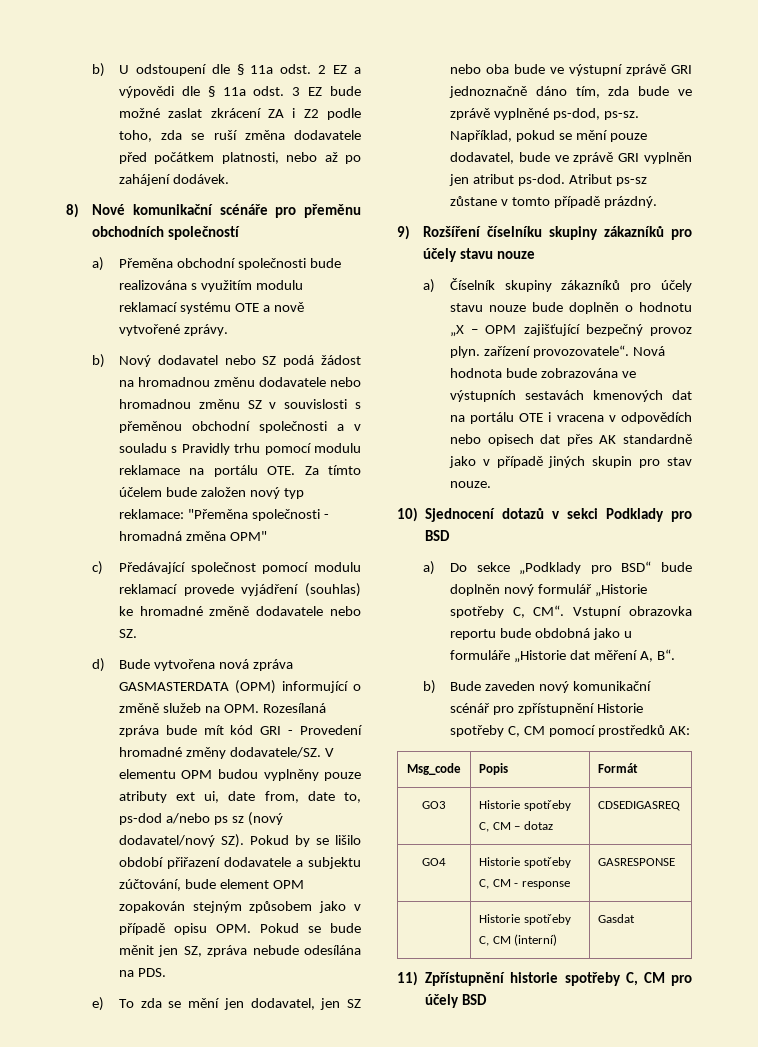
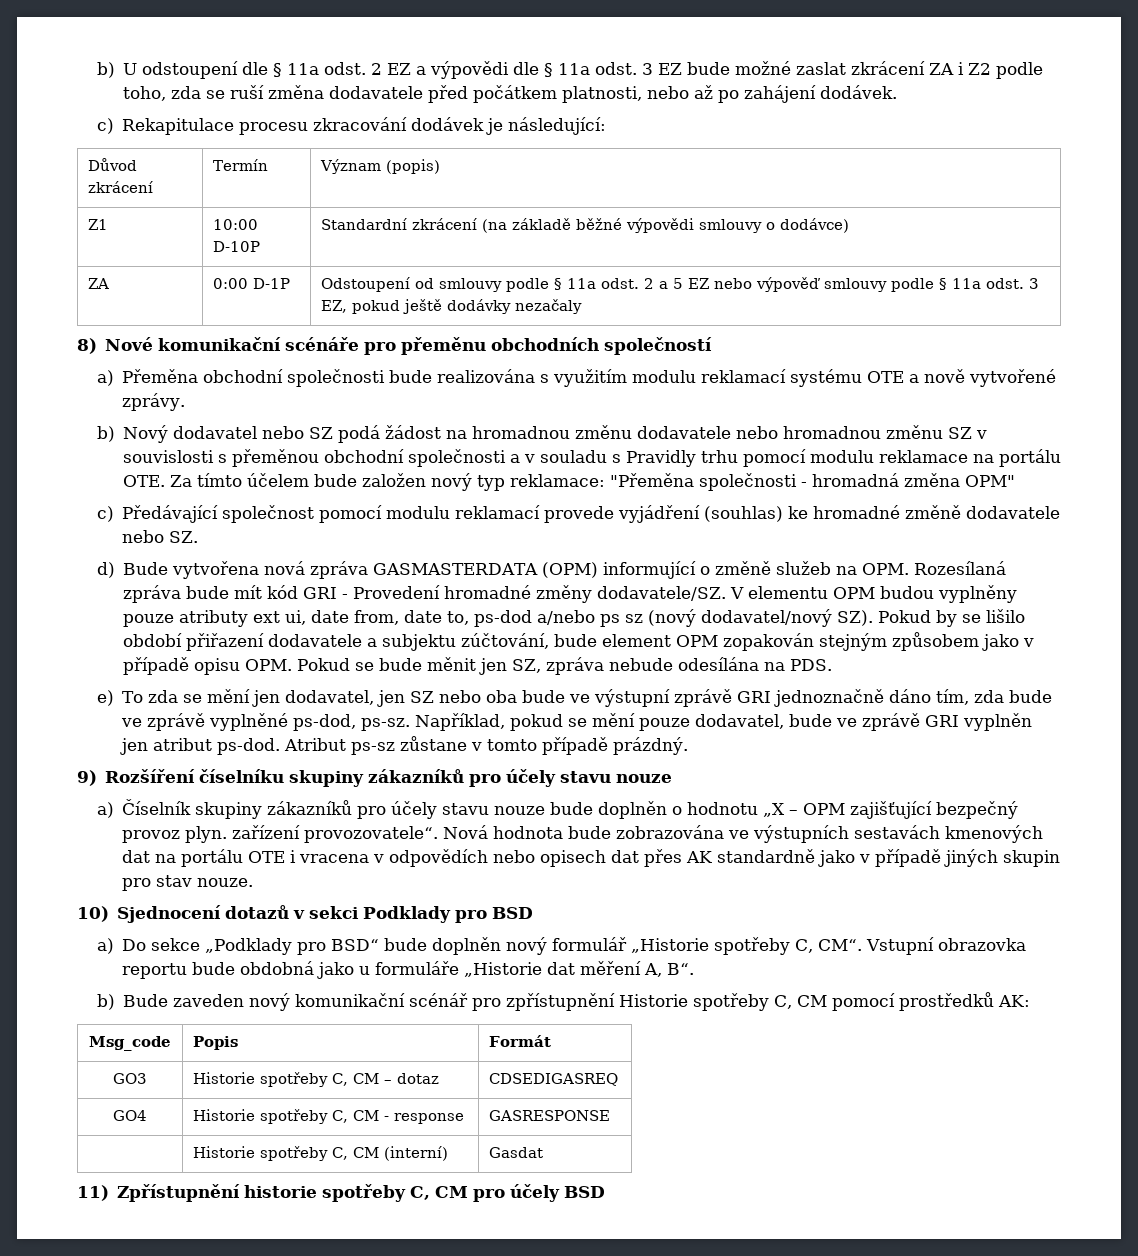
(229, 179) none -> [96,117,606,135] [88,158,138,171] [88,181,154,193] [213,159,269,171] [320,159,441,174] [88,219,109,230] [213,219,259,230] [213,241,261,252] [321,218,850,233] [88,278,110,289] [213,278,291,289] [321,277,1040,292] [321,299,583,314] // c) Rekapitulace procesu zkracování dodávek je následující: // Důvod zkrácení | Termín | Význam (popis) // Z1 | 10:00 D-10P | Standardní zkrácení (na základě běžné výpovědi smlouvy o dodávce) // ZA | 0:00 D-1P | Odstoupení od smlouvy podle § 11a odst. 2 a 5 EZ nebo výpověď smlouvy podle § 11a odst. 3 EZ, pokud ještě dodávky nezačaly

